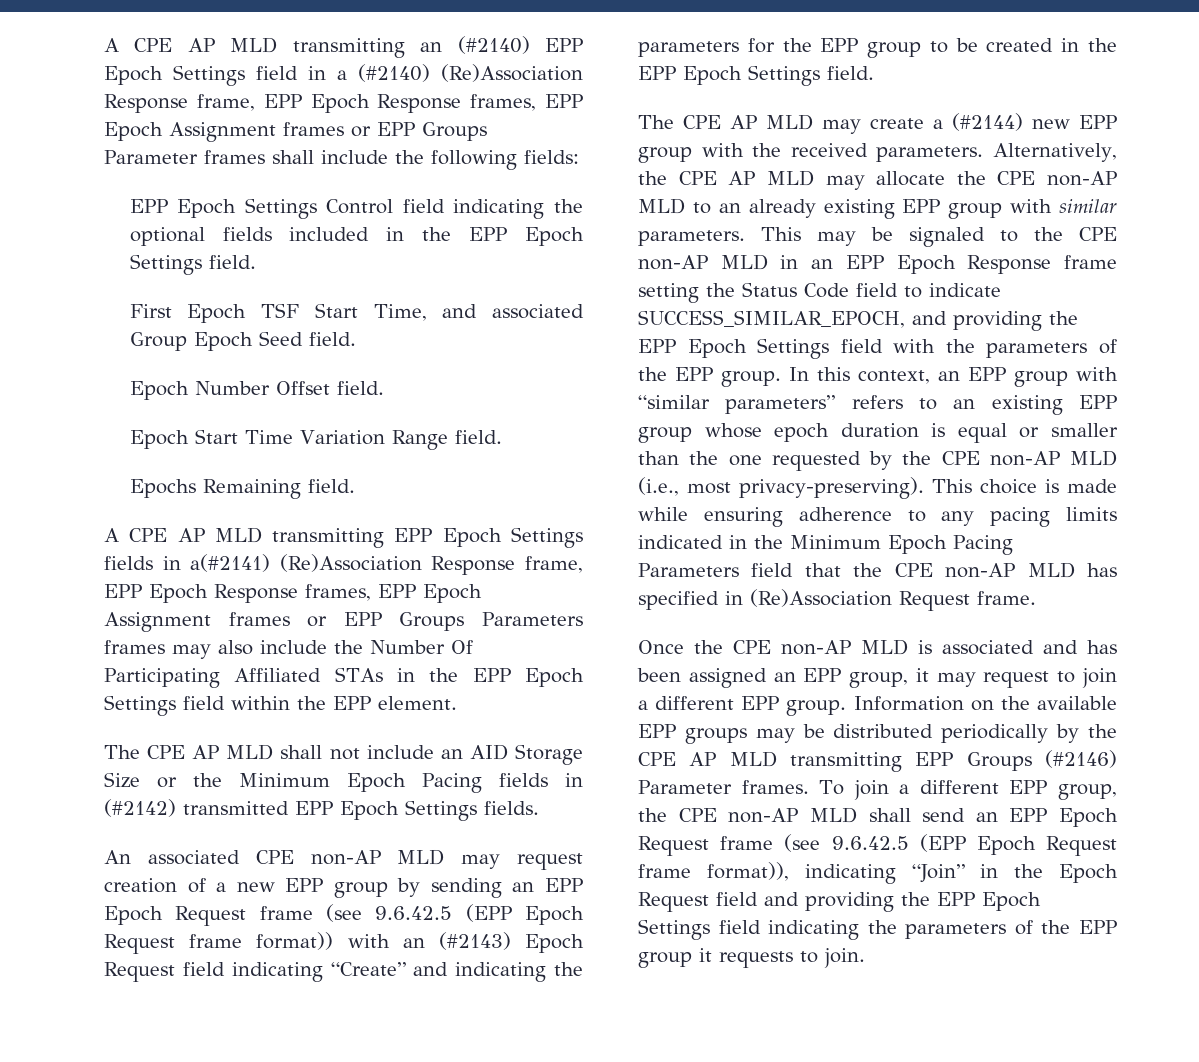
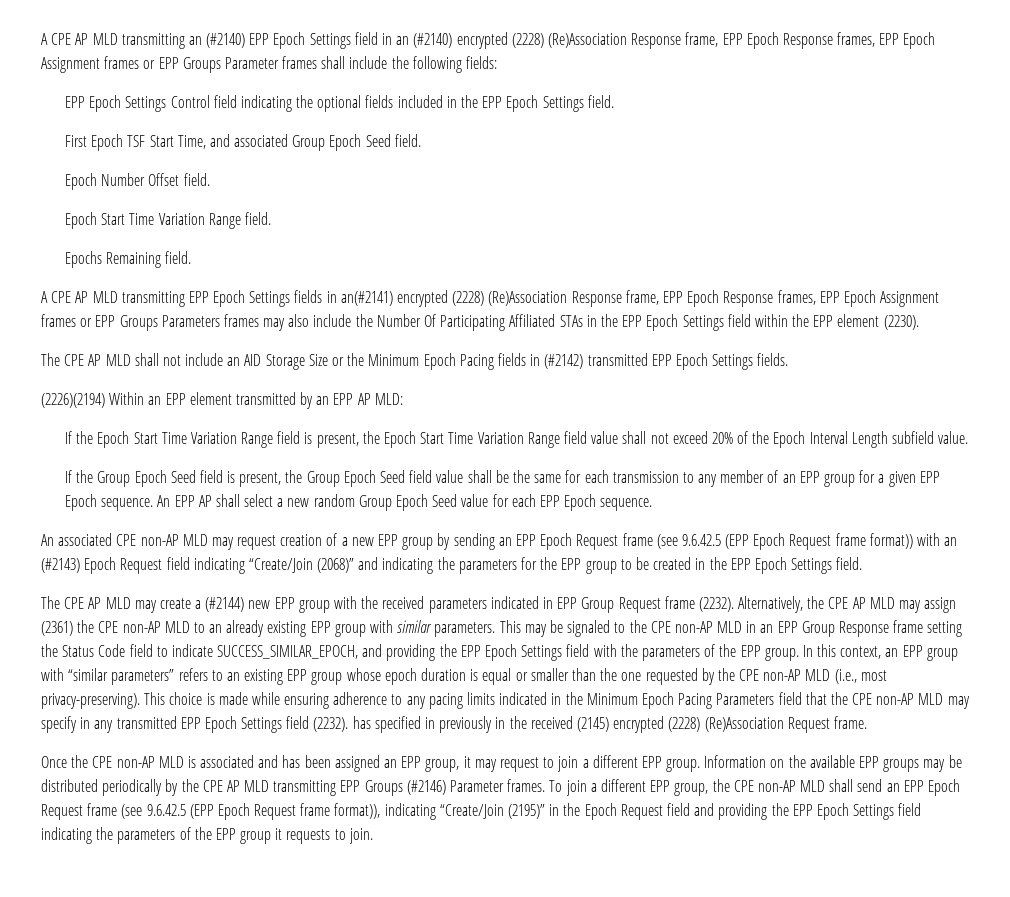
[337,64,430,82] a (#2140) -> [396,32,544,49] an (#2140) encrypted (2228)
[190,554,271,572] a(#2141) -> [340,290,485,307] an(#2141) encrypted (2228)
[378,696,457,710] element. -> [837,314,919,330] element (2230).
(539, 808) none -> [41,392,403,409] [64,431,969,448] [64,470,940,487] [64,494,653,511] // (2226)(2194) Within an EPP element transmitted by an EPP AP MLD: // If the Epoch Start Time Variation Range field is present, the Epoch Start Time Variation Range field value shall not exceed 20% of the Epoch Interval Length subfield value. // If the Group Epoch Seed field is present, the Group Epoch Seed field value shall be the same for each transmission to any member of an EPP group for a given EPP Epoch sequence. An EPP AP shall select a new random Group Epoch Seed value for each EPP Epoch sequence.
[330,962,406,976] “Create” -> [248,558,355,573] “Create/Join (2068)”
[876,146,984,162] parameters. -> [428,596,734,613] parameters indicated in EPP Group Request frame (2232).
[876,171,946,186] allocate -> [924,597,957,613] [41,621,73,636] assign (2361)
[896,255,956,274] Epoch -> [801,621,835,637] Group
[1087,563,1117,577] [638,591,743,610] has specified in -> [947,696,970,709] [41,716,701,733] may specify in any transmitted EPP Epoch Settings field (2232). has specified in previously in the received (2145) encrypted (2228)
[911,864,965,883] “Join” -> [439,804,546,819] “Create/Join (2195)”

